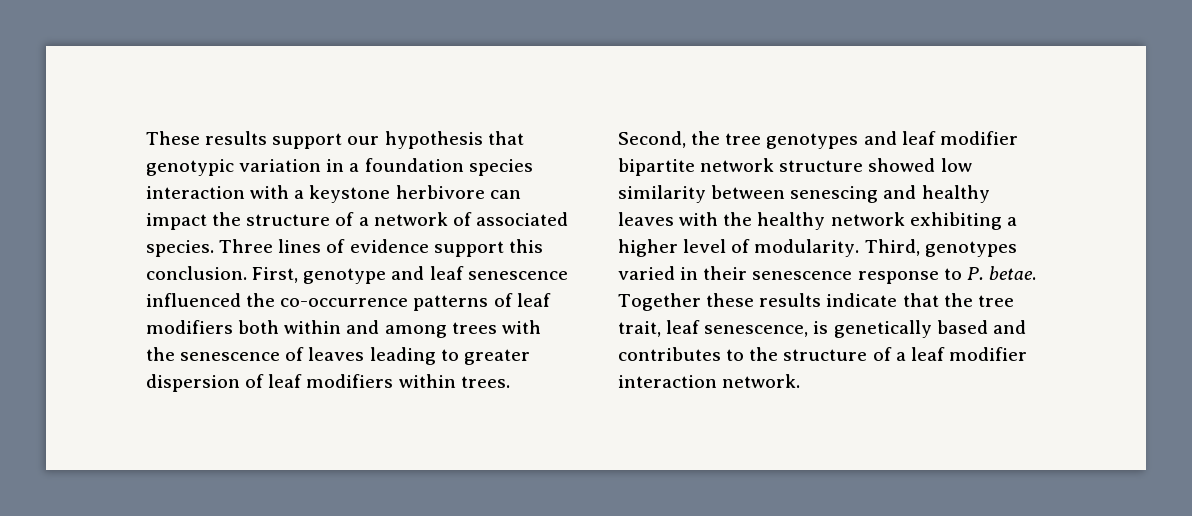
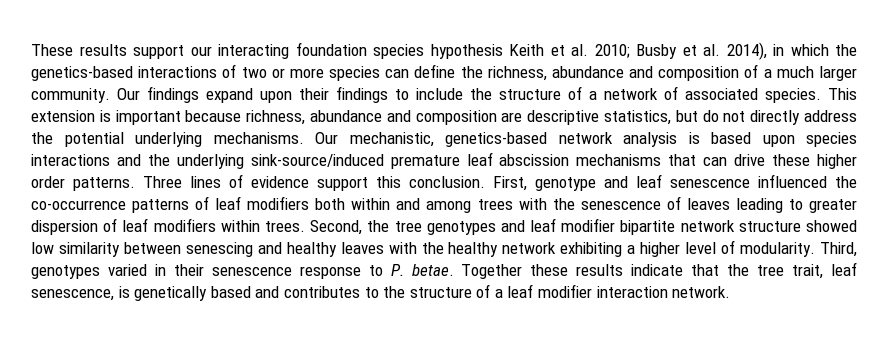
[384,131,524,149] [146,158,533,176] [146,185,521,203] [146,213,207,230] hypothesis that genotypic variation in a foundation species interaction with a keystone herbivore can impact -> [218,42,857,60] [31,64,857,81] [31,86,463,103] interacting foundation species hypothesis Keith et al. 2010; Busby et al. 2014), in which the genetics-based interactions of two or more species can define the richness, abundance and composition of a much larger community. Our findings expand upon their findings to include
(214, 248) none -> [828,88,857,100] [31,110,857,125] [31,132,857,147] [31,152,857,169] [31,176,135,191] This extension is important because richness, abundance and composition are descriptive statistics, but do not directly address the potential underlying mechanisms. Our mechanistic, genetics-based network analysis is based upon species interactions and the underlying sink-source/induced premature leaf abscission mechanisms that can drive these higher order patterns.

